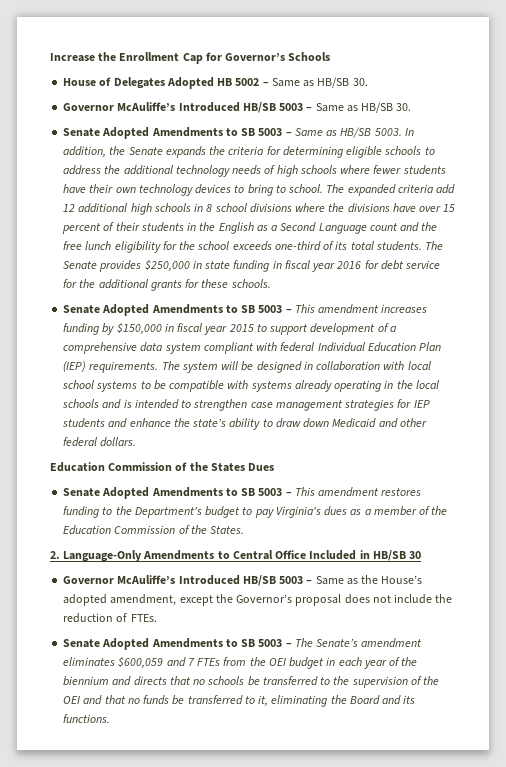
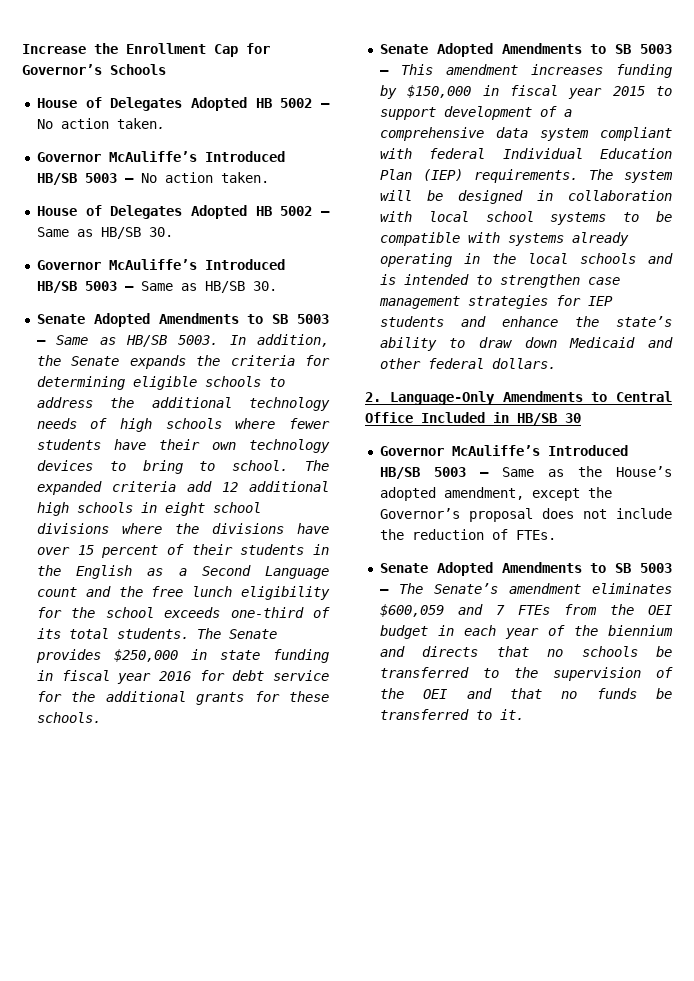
(331, 56) none -> [36,97,330,111] [36,118,165,129] [36,151,285,162] [36,172,269,185] // House of Delegates Adopted HB 5002 – No action taken. // Governor McAuliffe’s Introduced HB/SB 5003 – No action taken.
[206,204,213,212] 8 -> [164,502,205,516] eight
[50,462,275,472] [63,487,422,499] [63,506,448,518] [63,525,245,535] // Education Commission of the States Dues // Senate Adopted Amendments to SB 5003 – This amendment restores funding to the Department's budget to pay Virginia's dues as a member of the Education Commission of the States. -> (556, 363) none
[258,695,416,707] [63,714,111,723] it, eliminating the Board and its functions. -> [499,709,524,720] it.

